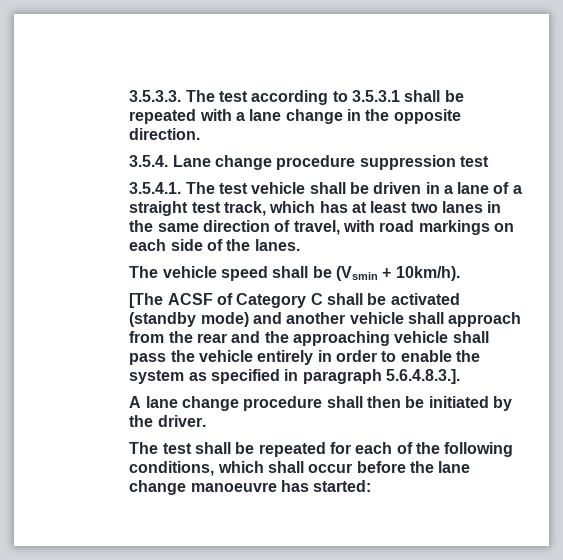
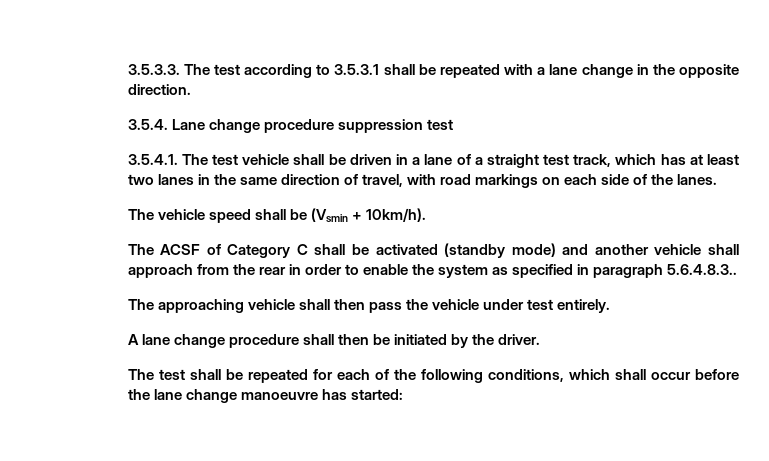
[129,293,164,308] [The -> [127,244,154,255] The
[231,331,489,346] [129,350,314,365] and the approaching vehicle shall pass the vehicle entirely -> (286, 271) none
[385,369,460,384] 5.6.4.8.3.]. -> [667,264,738,275] [127,299,611,313] 5.6.4.8.3.. // The approaching vehicle shall then pass the vehicle under test entirely.

